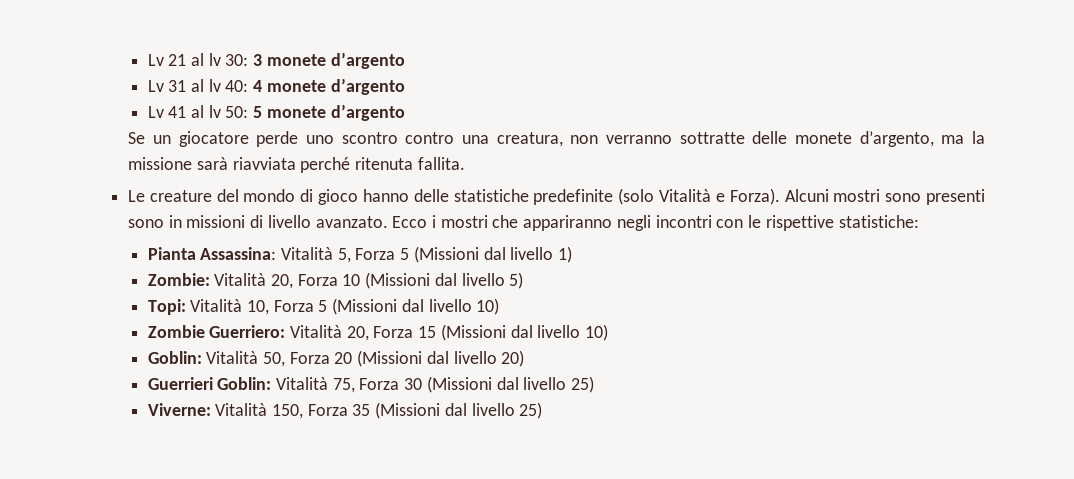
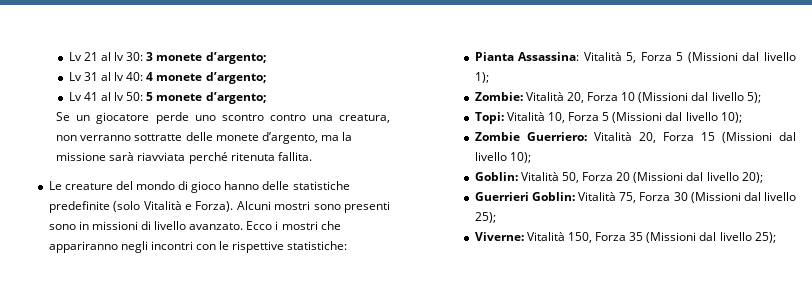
[330,52,405,69] d’argento -> [205,52,266,64] d’argento;
[330,78,405,95] d’argento -> [205,72,266,84] d’argento;
[330,104,405,121] d’argento -> [205,92,266,104] d’argento;
[558,246,573,263] 1) -> [474,72,489,83] 1);
[509,272,524,289] 5) -> [746,92,761,103] 5);
[476,298,500,315] 10) -> [720,112,742,123] 10);
[585,324,609,341] 10) -> [509,152,531,163] 10);
[501,350,525,367] 20) -> [741,172,763,183] 20);
[571,376,595,393] 25) -> [474,212,496,223] 25);
[519,402,543,419] 25) -> [754,232,776,243] 25);

